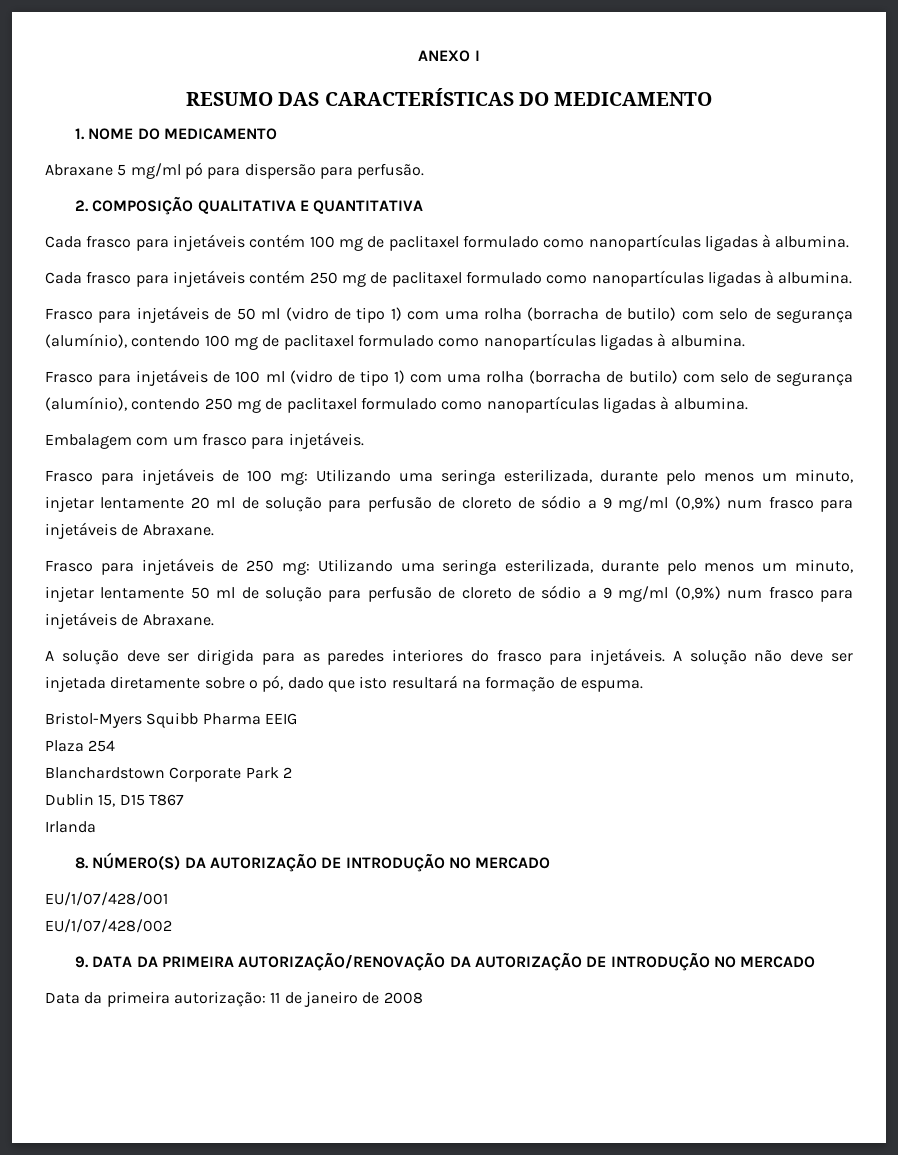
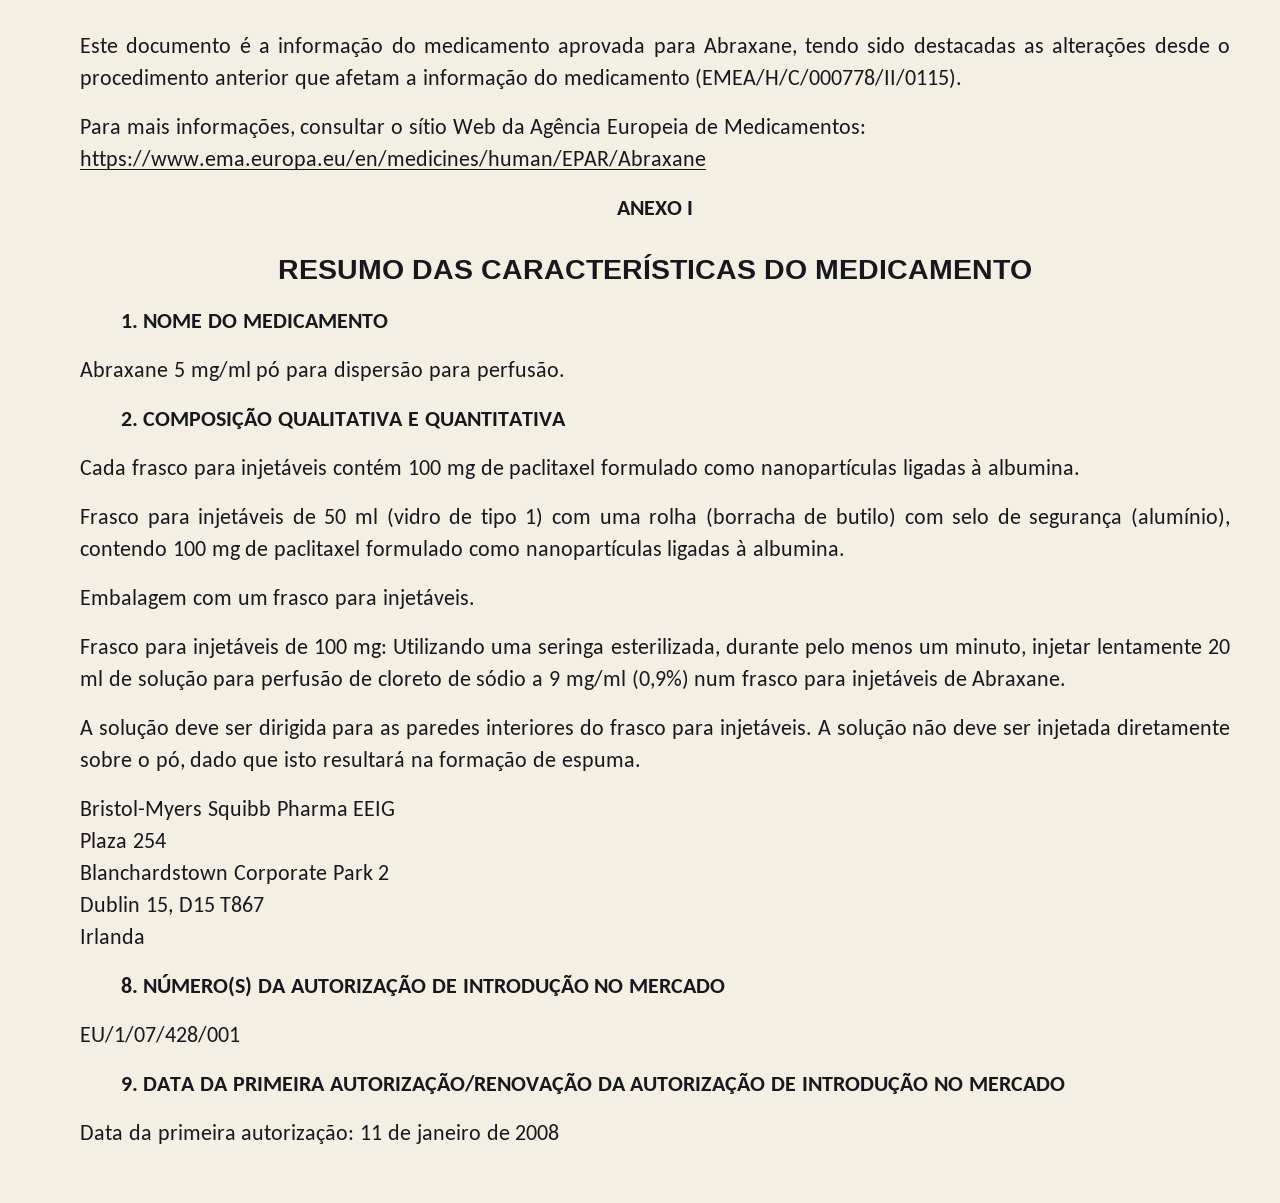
(418, 56) none -> [80,37,1230,57] [80,68,963,89] [80,118,866,138] [80,150,706,170] Este documento é a informação do medicamento aprovada para Abraxane, tendo sido destacadas as alterações desde o procedimento anterior que afetam a informação do medicamento (EMEA/H/C/000778/II/0115). // Para mais informações, consultar o sítio Web da Agência Europeia de Medicamentos: https://www.ema.europa.eu/en/medicines/human/EPAR/Abraxane //
[45,270,853,287] // Cada frasco para injetáveis contém 250 mg de paclitaxel formulado como nanopartículas ligadas à albumina. -> (1081, 467) none
[45,369,854,386] [45,396,748,413] // Frasco para injetáveis de 100 ml (vidro de tipo 1) com uma rolha (borracha de butilo) com selo de segurança (alumínio), contendo 250 mg de paclitaxel formulado como nanopartículas ligadas à albumina. -> (846, 548) none
[45,558,854,575] [45,585,854,602] [45,612,214,629] // Frasco para injetáveis de 250 mg: Utilizando uma seringa esterilizada, durante pelo menos um minuto, injetar lentamente 50 ml de solução para perfusão de cloreto de sódio a 9 mg/ml (0,9%) num frasco para injetáveis de Abraxane. -> (1067, 678) none
[45,919,172,933] // EU/1/07/428/002 -> (240, 1034) none

